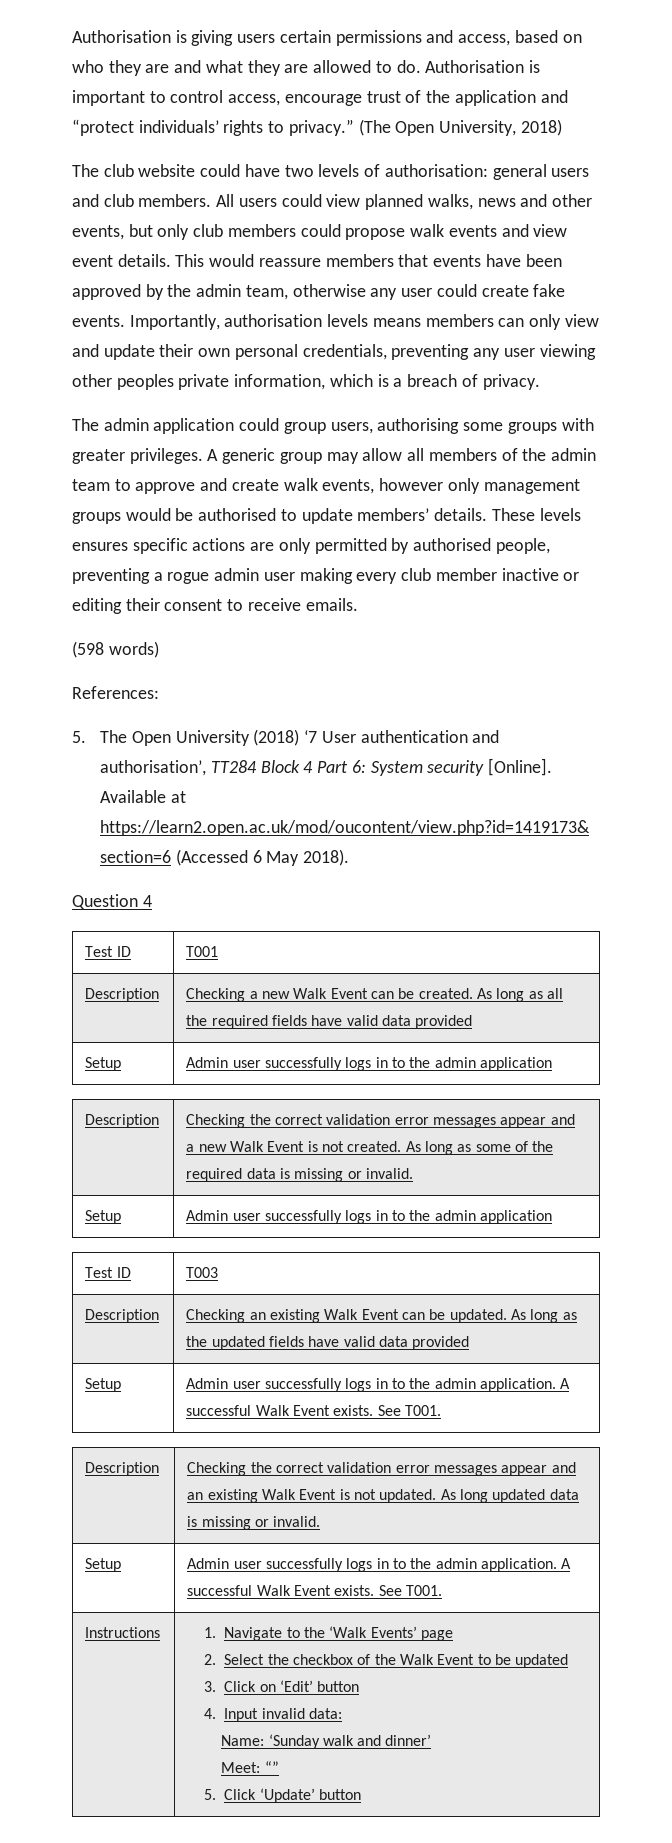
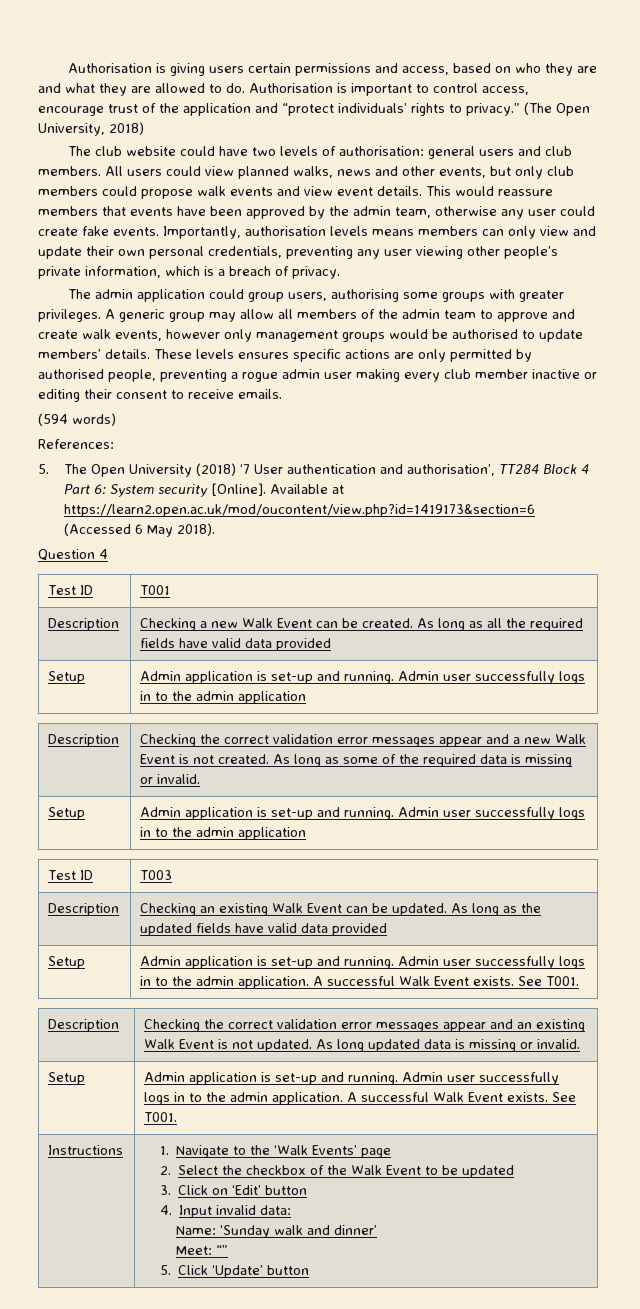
[116,374,174,390] peoples -> [504,246,558,259] people’s
[72,641,104,658] (598 -> [38,413,68,426] (594
(229, 1062) none -> [185,671,440,684] application is set-up and running. Admin
(229, 1215) none -> [185,807,440,820] application is set-up and running. Admin
(229, 1383) none -> [185,956,440,969] application is set-up and running. Admin
(230, 1563) none -> [189,1072,444,1085] application is set-up and running. Admin

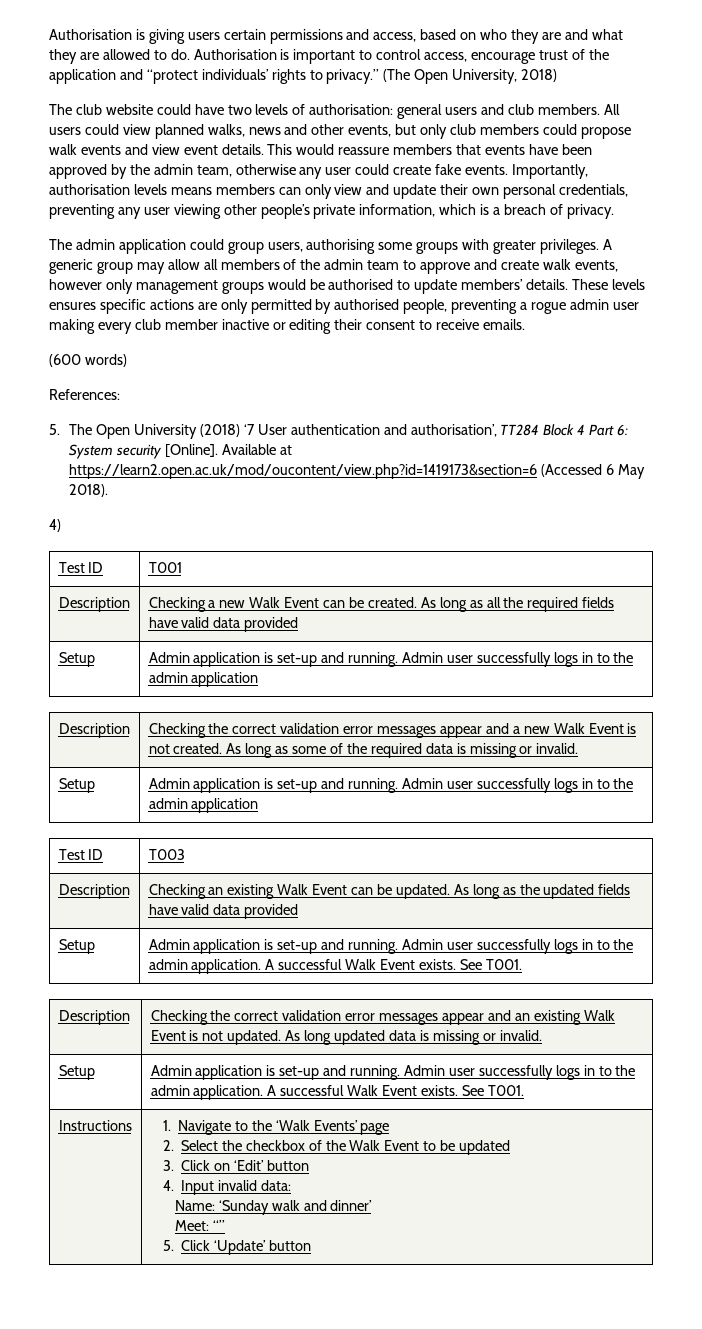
[38,413,68,426] (594 -> [49,354,81,367] (600
[38,549,108,561] Question 4 -> [49,519,61,532] 4)

